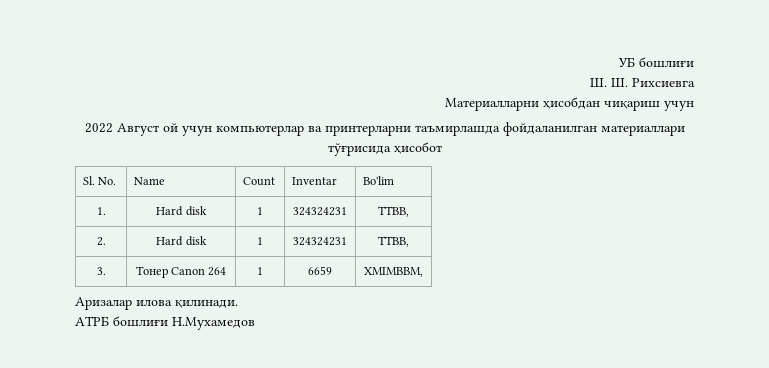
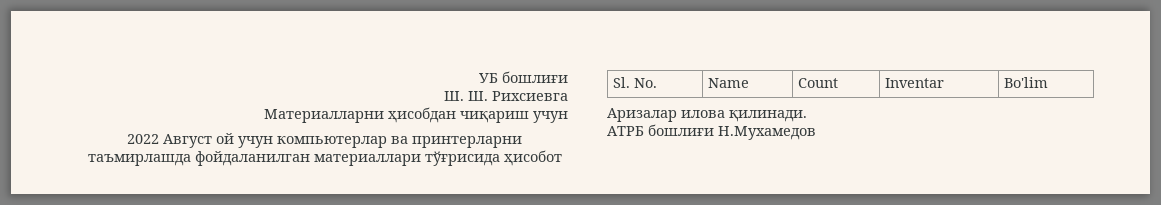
[96,207,106,215] [156,206,207,216] [257,207,263,215] [293,207,347,216] [378,206,409,217] [96,237,106,246] [156,236,207,246] [257,237,263,245] [293,237,347,246] [378,236,409,247] [96,267,106,275] [135,266,227,278] [257,267,263,275] [308,266,332,275] [364,267,423,277] // 1. | Hard disk | 1 | 324324231 | TTBB, // 2. | Hard disk | 1 | 324324231 | TTBB, // 3. | Тонер Canon 264 | 1 | 6659 | XMIMBBM, -> (1049, 82) none

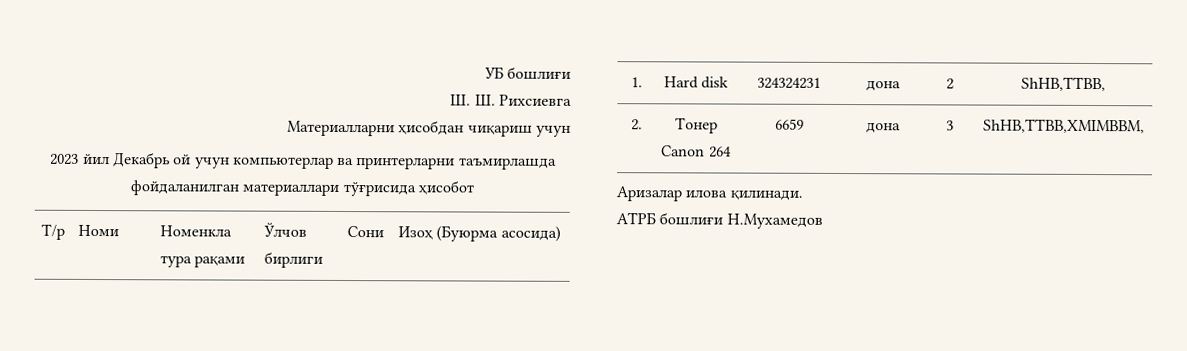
[127,134,212,148] 2022 Август -> [50,152,171,169] 2023 йил Декабрь
[613,77,658,88] [708,78,750,88] [798,78,839,88] [885,78,945,88] [1004,77,1049,88] Sl. No. | Name | Count | Inventar | Bo'lim -> [40,223,65,240] [77,224,119,237] [159,225,232,237] [159,255,246,268] [262,222,307,237] [263,251,323,268] [346,226,384,238] [397,225,561,242] [630,77,643,88] [663,76,730,89] [757,77,821,89] [865,80,901,92] [945,78,954,90] [1021,76,1106,92] [630,119,643,131] [674,117,718,134] [661,145,732,158] [774,118,804,130] [865,122,901,134] [945,120,954,131] [982,118,1145,134] Т/р | Номи | Номенкла тура рақами | Ўлчов бирлиги | Сони | Изоҳ (Буюрма асосида) // 1. | Hard disk | 324324231 | дона | 2 | ShHB,TTBB, // 2. | Тонер Canon 264 | 6659 | дона | 3 | ShHB,TTBB,XMIMBBM,

